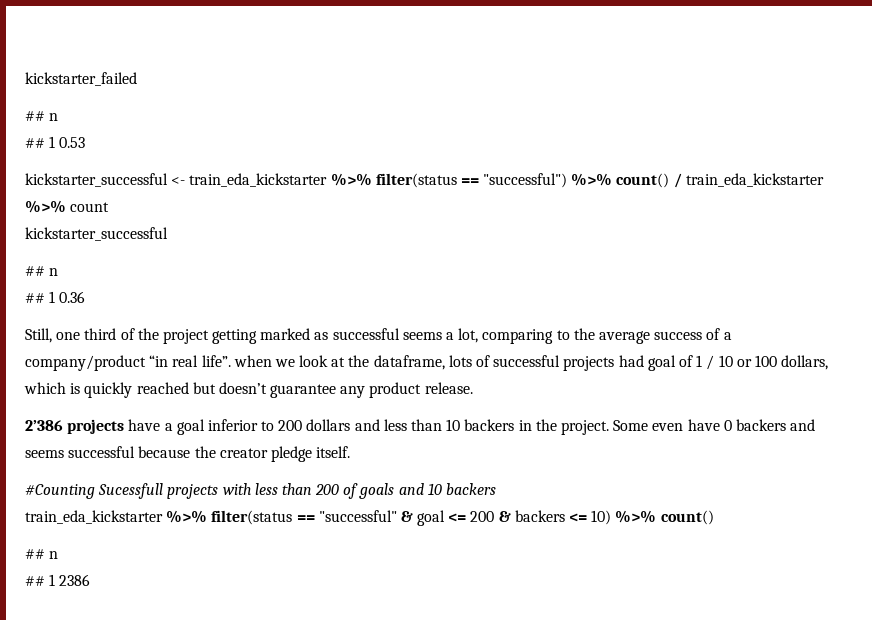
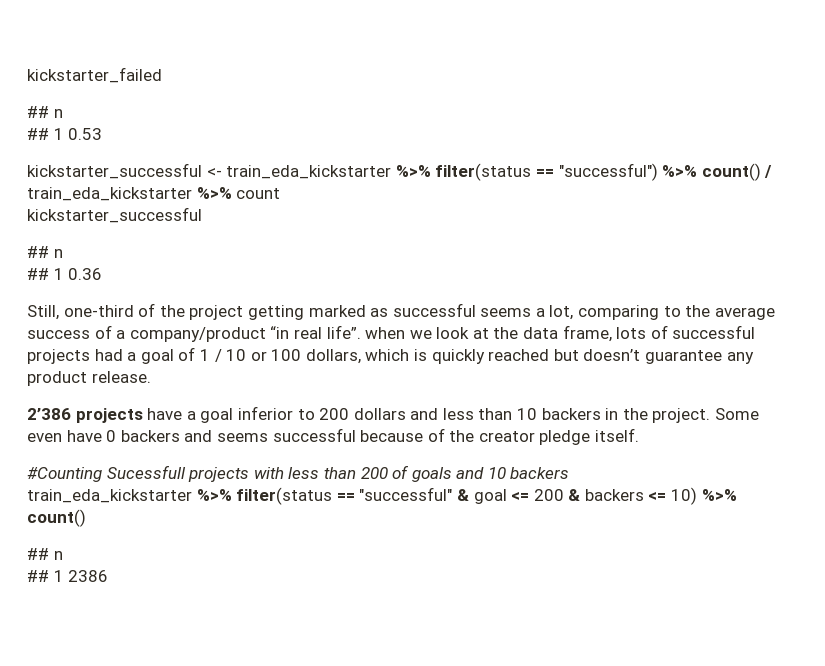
[56,328,117,340] one third -> [63,305,134,317] one-third
[373,355,445,370] dataframe, -> [523,325,612,342] data frame,
(644, 361) none -> [127,352,137,361] a
(191, 452) none -> [427,428,445,442] of

